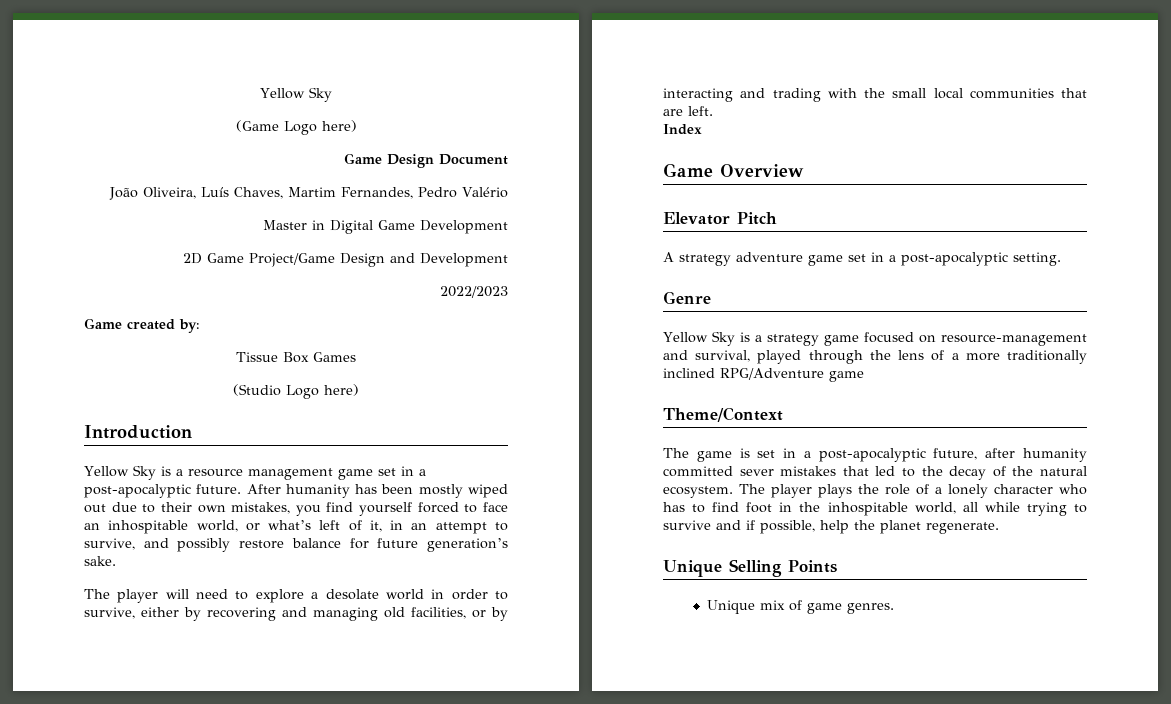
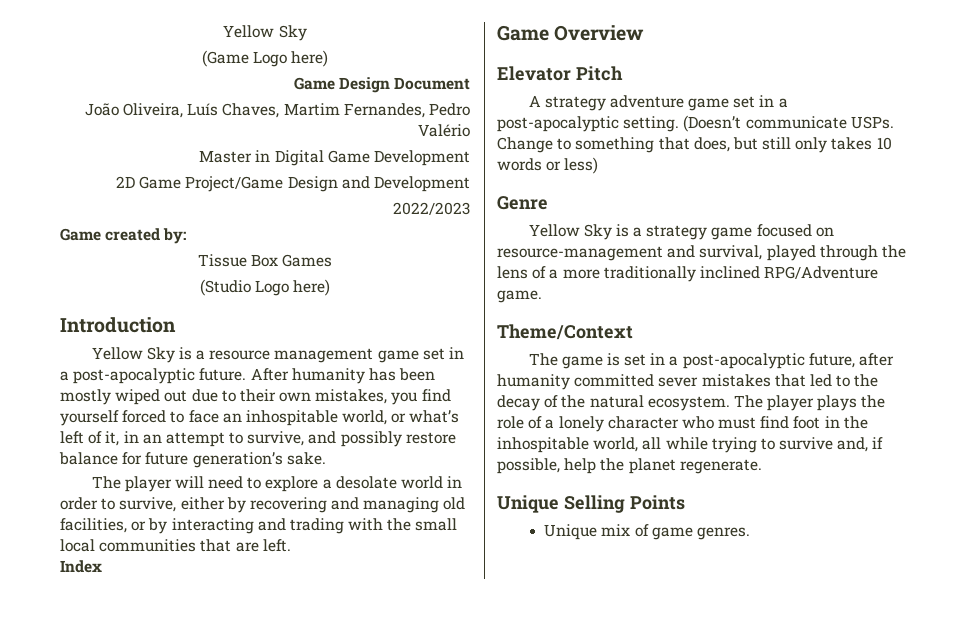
(1061, 259) none -> [683,115,894,132] [497,137,892,153] [497,157,599,174] (Doesn’t communicate USPs. Change to something that does, but still only takes 10 words or less)
[829,371,864,382] game -> [497,290,542,303] game.
[663,502,706,513] has to -> [718,417,757,429] must
[716,520,741,530] and -> [837,437,869,452] and,

